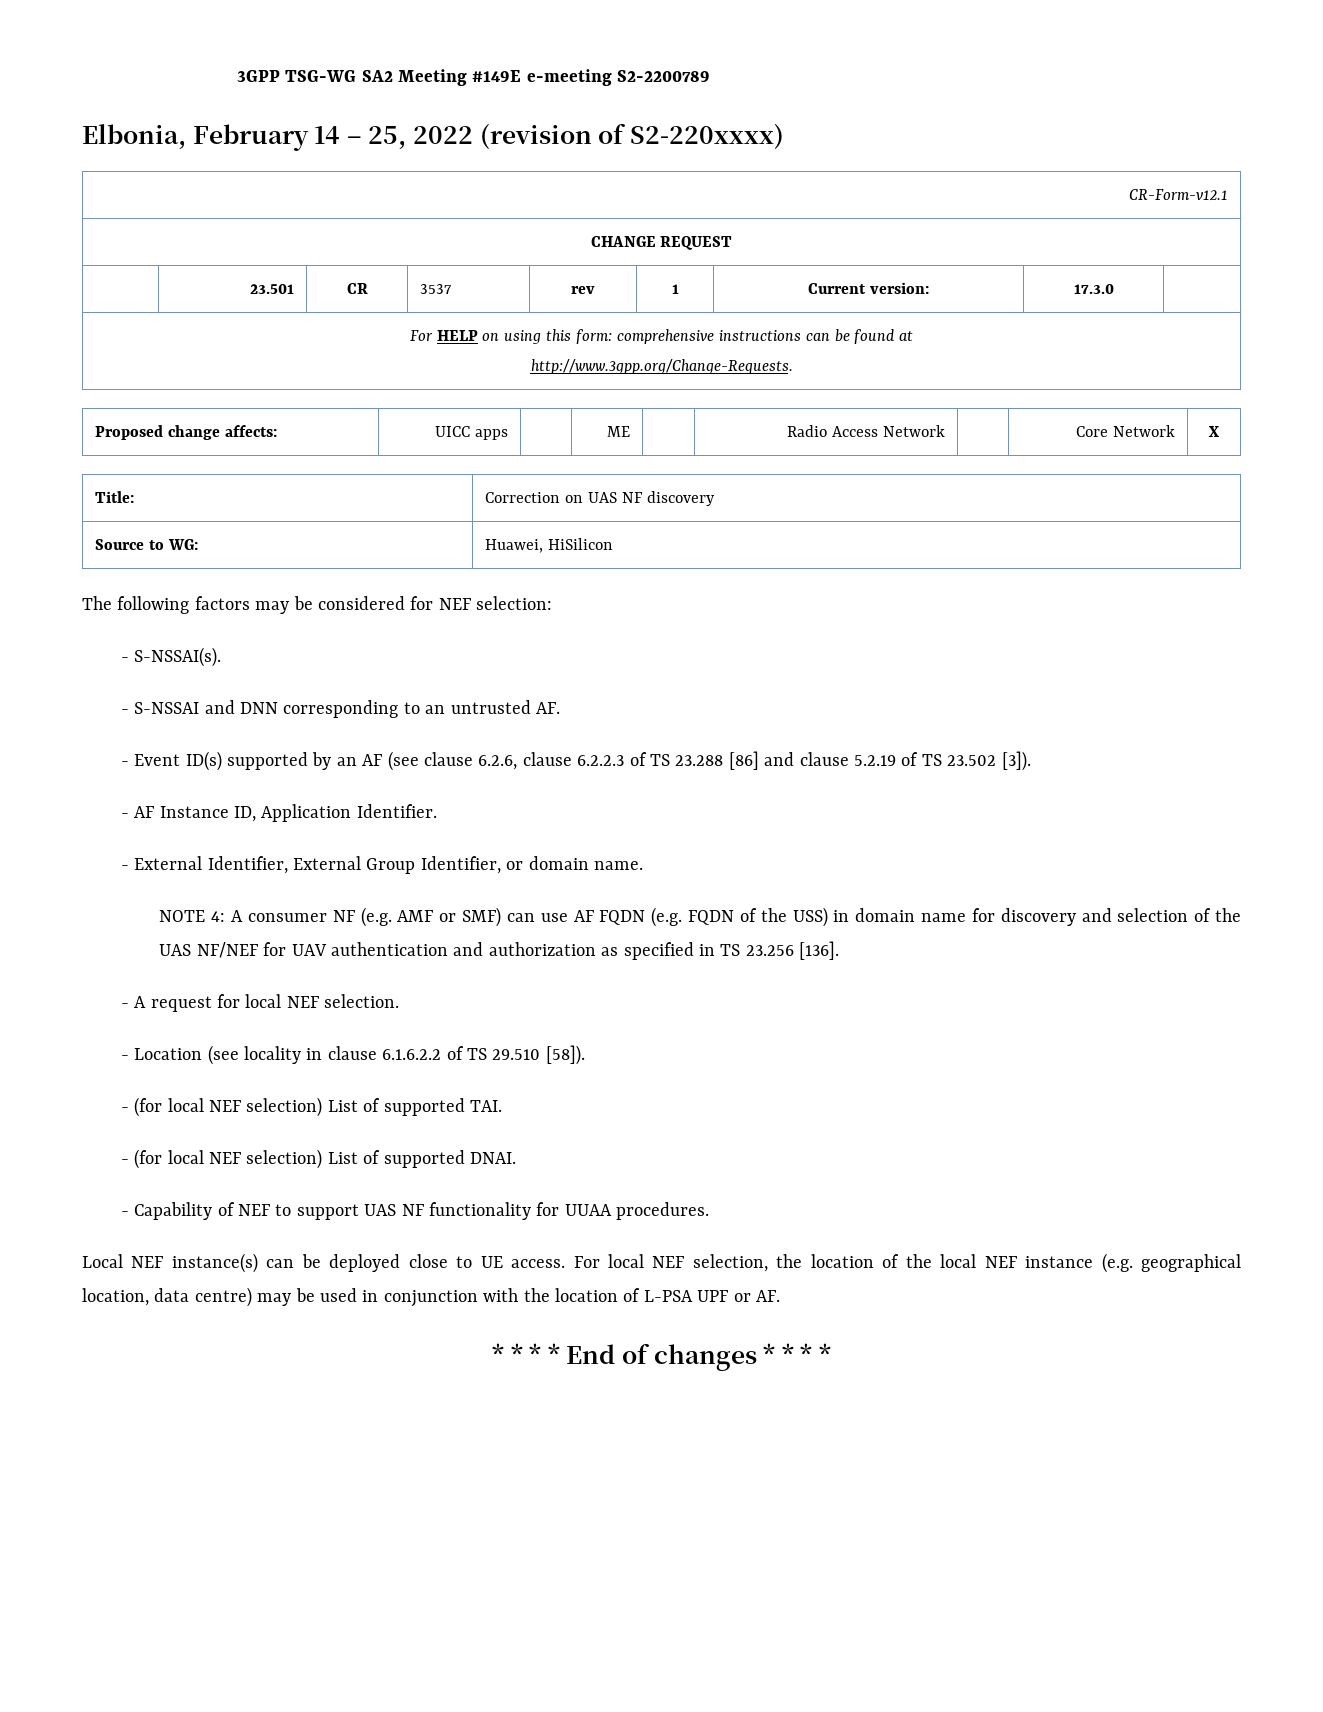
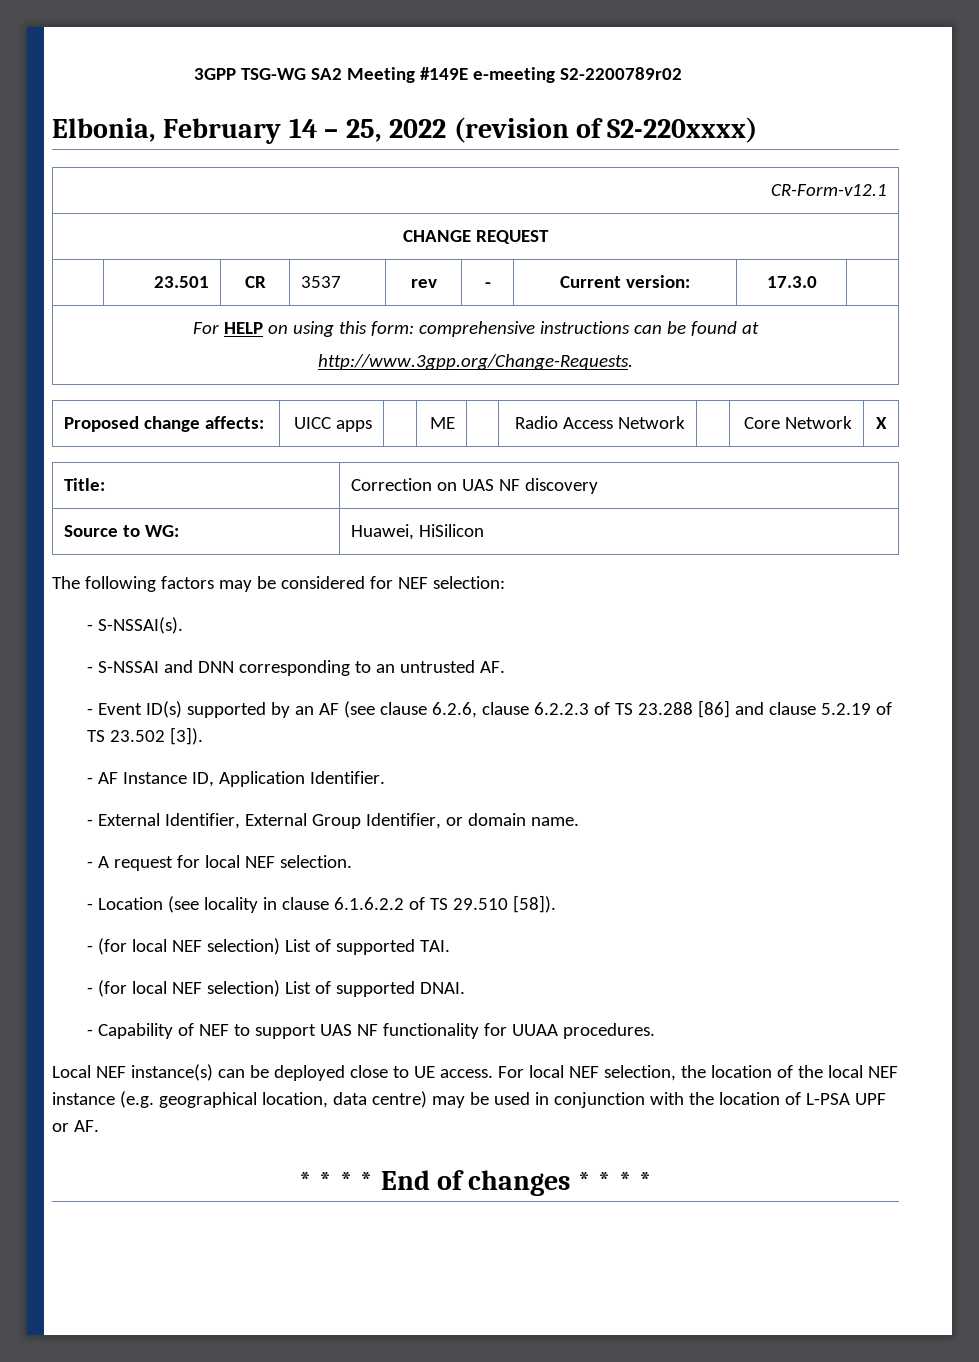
[617,70,711,82] S2-2200789 -> [559,67,682,80] S2-2200789r02
[671,284,679,294] 1 -> [484,282,491,288] -
[159,907,1242,927] [159,941,840,960] // NOTE 4: A consumer NF (e.g. AMF or SMF) can use AF FQDN (e.g. FQDN of the USS) in domain name for discovery and selection of the UAS NF/NEF for UAV authentication and authorization as specified in TS 23.256 [136]. -> (580, 821) none

